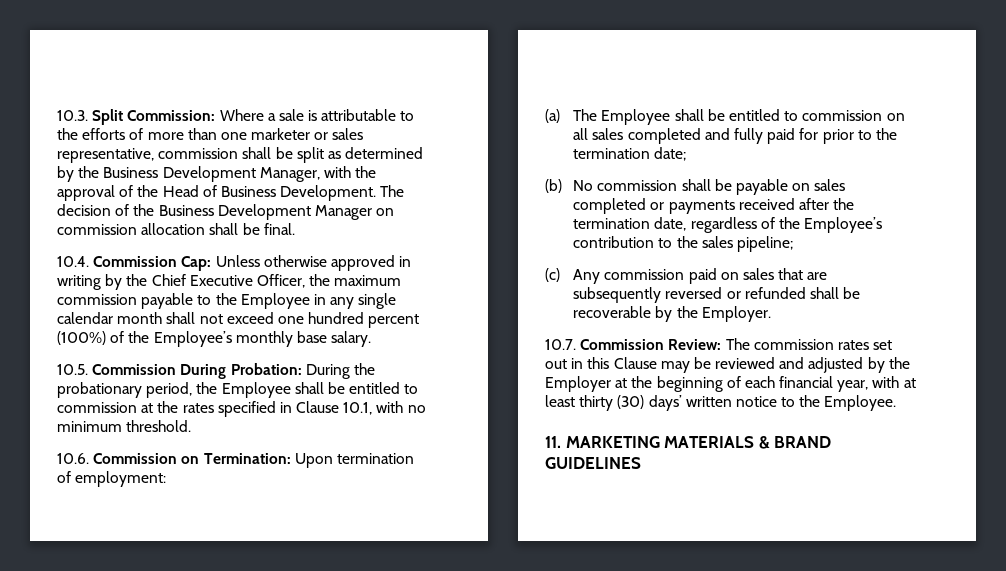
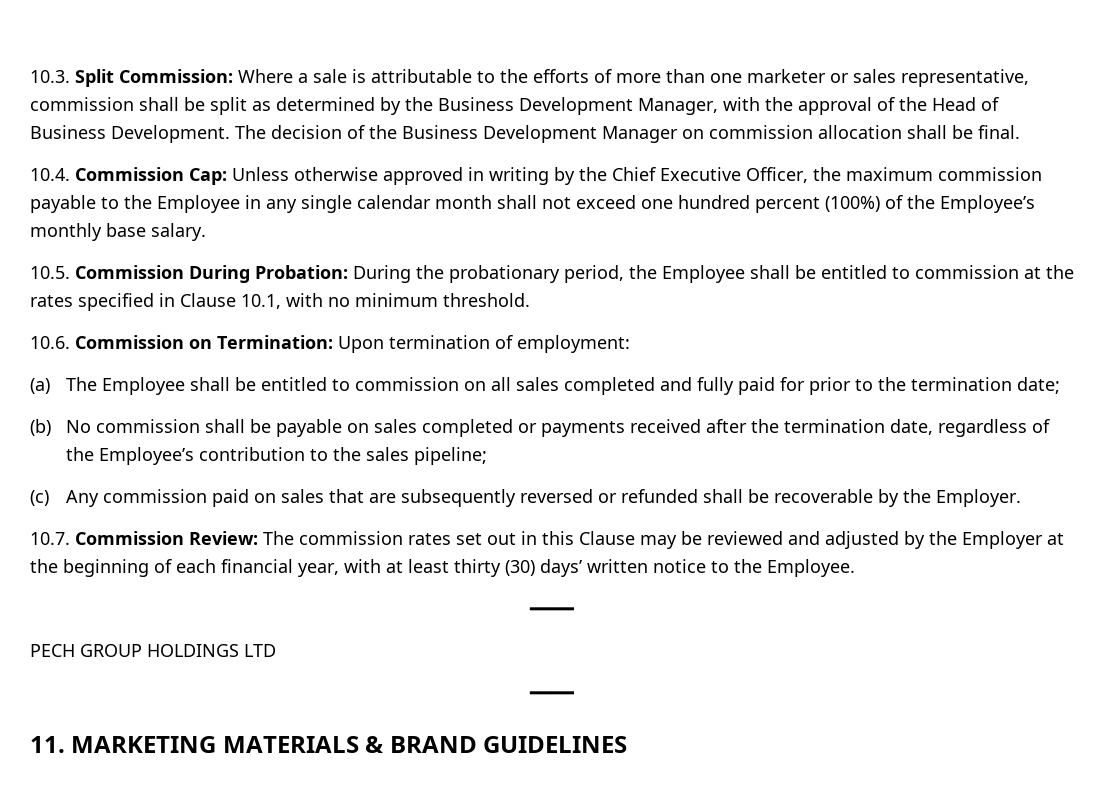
(897, 403) none -> [529,607,575,615] [30,644,276,657] [529,691,575,699] // ━━━━ // PECH GROUP HOLDINGS LTD // ━━━━

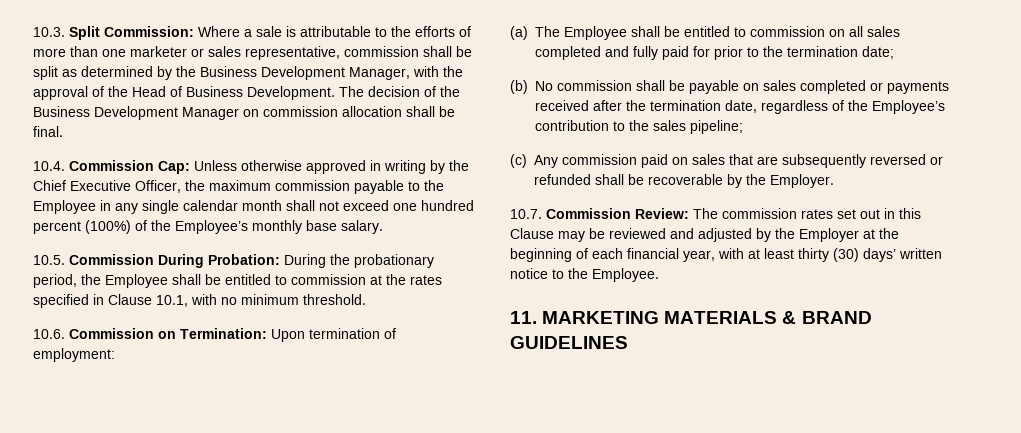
[529,607,575,615] [30,644,276,657] [529,691,575,699] // ━━━━ // PECH GROUP HOLDINGS LTD // ━━━━ -> (659, 275) none

